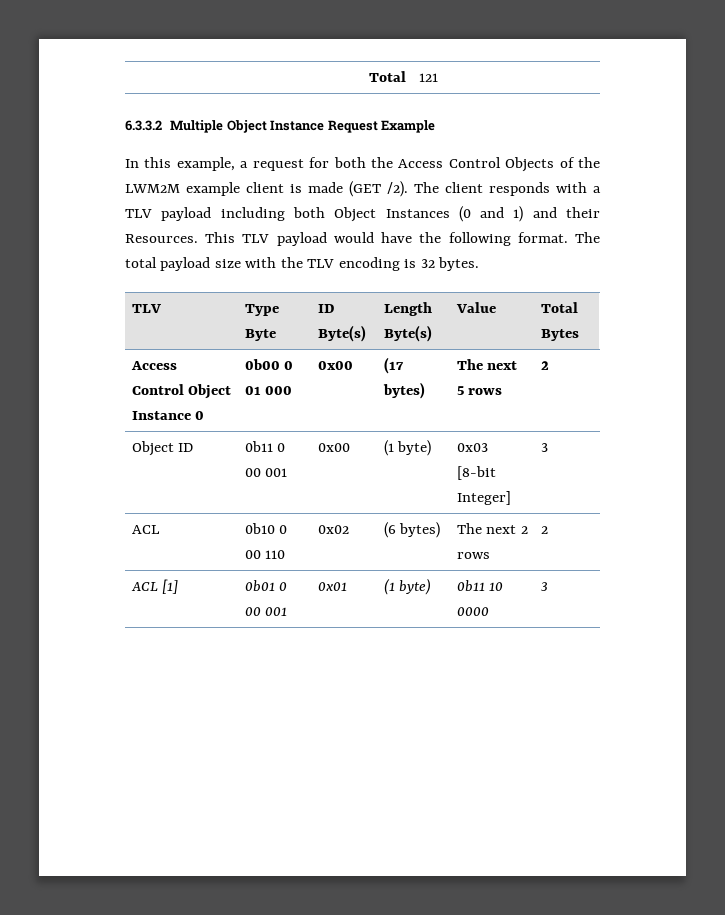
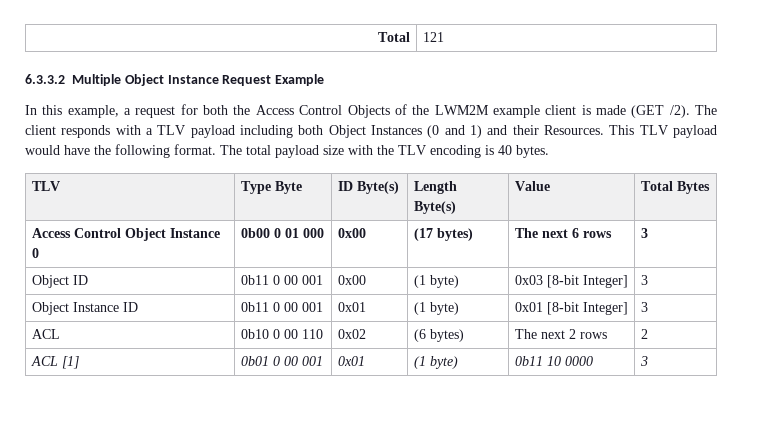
[420,259,435,268] 32 -> [498,145,512,155] 40
[456,386,503,395] [540,361,549,370] 5 rows | 2 -> [571,228,612,238] [640,228,648,238] 6 rows | 3
(548, 447) none -> [31,302,138,315] [240,302,323,312] [337,302,366,312] [413,302,459,315] [514,302,628,315] [640,302,648,312] // Object Instance ID | 0b11 0 00 001 | 0x01 | (1 byte) | 0x01 [8-bit Integer] | 3

